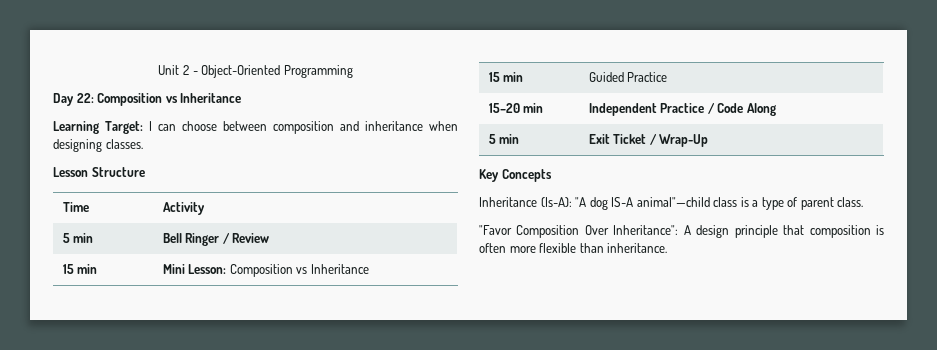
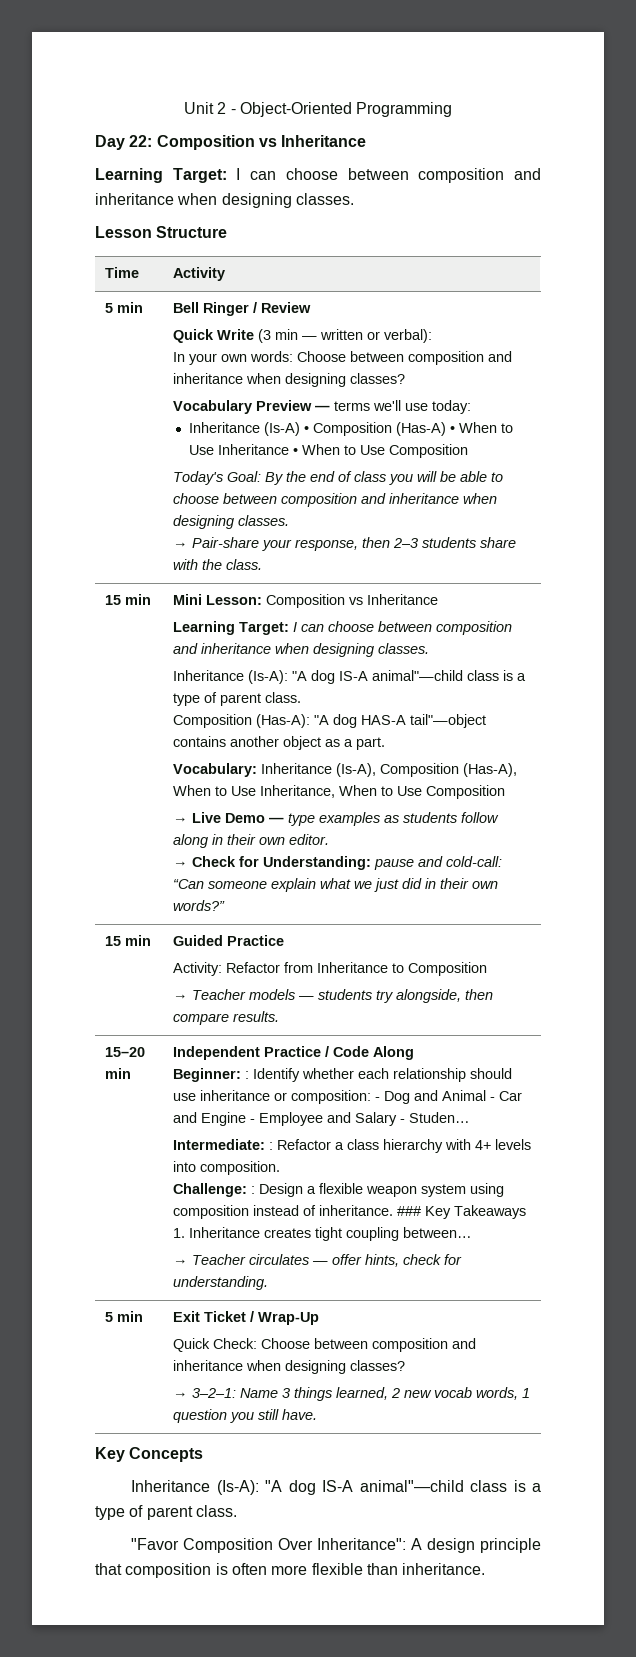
(270, 238) none -> [172,329,432,343] [172,351,512,365] [172,373,405,387] [172,400,471,414] [188,422,513,436] [188,444,468,458] [172,471,503,485] [172,493,497,507] [172,515,289,529] [172,537,516,551] [172,559,262,570] // Quick Write (3 min — written or verbal): // In your own words: Choose between composition and inheritance when designing classes? // Vocabulary Preview — terms we'll use today: // Inheritance (Is-A) • Composition (Has-A) • When to Use Inheritance • When to Use Composition // Today's Goal: By the end of class you will be able to choose between composition and inheritance when designing classes. // → Pair-share your response, then 2–3 students share with the class.
[488,72,524,82] [588,72,668,82] // 15 min | Guided Practice -> [172,621,512,635] [172,643,429,657] [172,670,526,684] [172,692,301,706] [172,714,486,728] [172,736,385,750] [172,763,517,777] [172,785,505,799] [172,812,499,826] [172,834,329,848] [172,856,502,870] [172,878,498,892] [172,900,225,911] [104,935,151,946] [172,935,284,946] [172,962,487,976] [172,989,493,1003] [172,1011,279,1025] // Learning Target: I can choose between composition and inheritance when designing classes. // Inheritance (Is-A): "A dog IS-A animal"—child class is a type of parent class. // Composition (Has-A): "A dog HAS-A tail"—object contains another object as a part. // Vocabulary: Inheritance (Is-A), Composition (Has-A), When to Use Inheritance, When to Use Composition // → Live Demo — type examples as students follow along in their own editor. // → Check for Understanding: pause and cold-call: “Can someone explain what we just did in their own words?” // 15 min | Guided Practice // Activity: Refactor from Inheritance to Composition // → Teacher models — students try alongside, then compare results.
(776, 109) none -> [172,1068,512,1082] [172,1090,522,1104] [172,1112,470,1126] [172,1139,531,1153] [172,1161,280,1175] [172,1183,504,1197] [172,1205,526,1219] [172,1227,472,1241] [172,1254,462,1267] [172,1276,268,1290] // Beginner: : Identify whether each relationship should use inheritance or composition: - Dog and Animal - Car and Engine - Employee and Salary - Studen… // Intermediate: : Refactor a class hierarchy with 4+ levels into composition. // Challenge: : Design a flexible weapon system using composition instead of inheritance. ### Key Takeaways 1. Inheritance creates tight coupling between… // → Teacher circulates — offer hints, check for understanding.
(709, 140) none -> [172,1338,476,1352] [172,1360,405,1374] [172,1387,530,1401] [172,1409,317,1423] // Quick Check: Choose between composition and inheritance when designing classes? // → 3–2–1: Name 3 things learned, 2 new vocab words, 1 question you still have.

